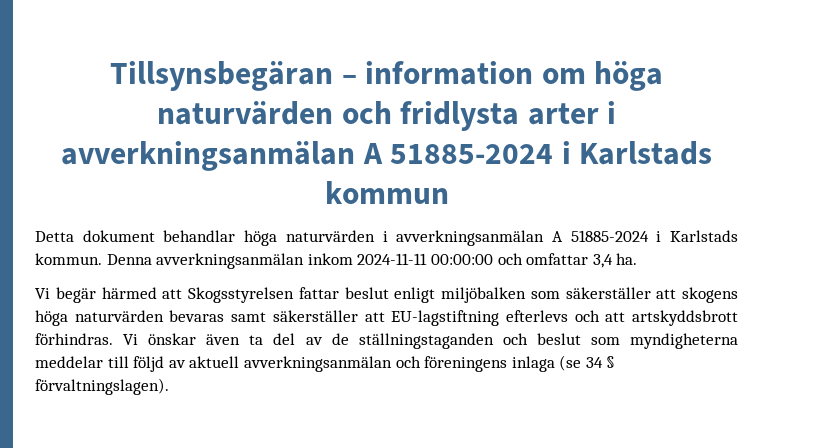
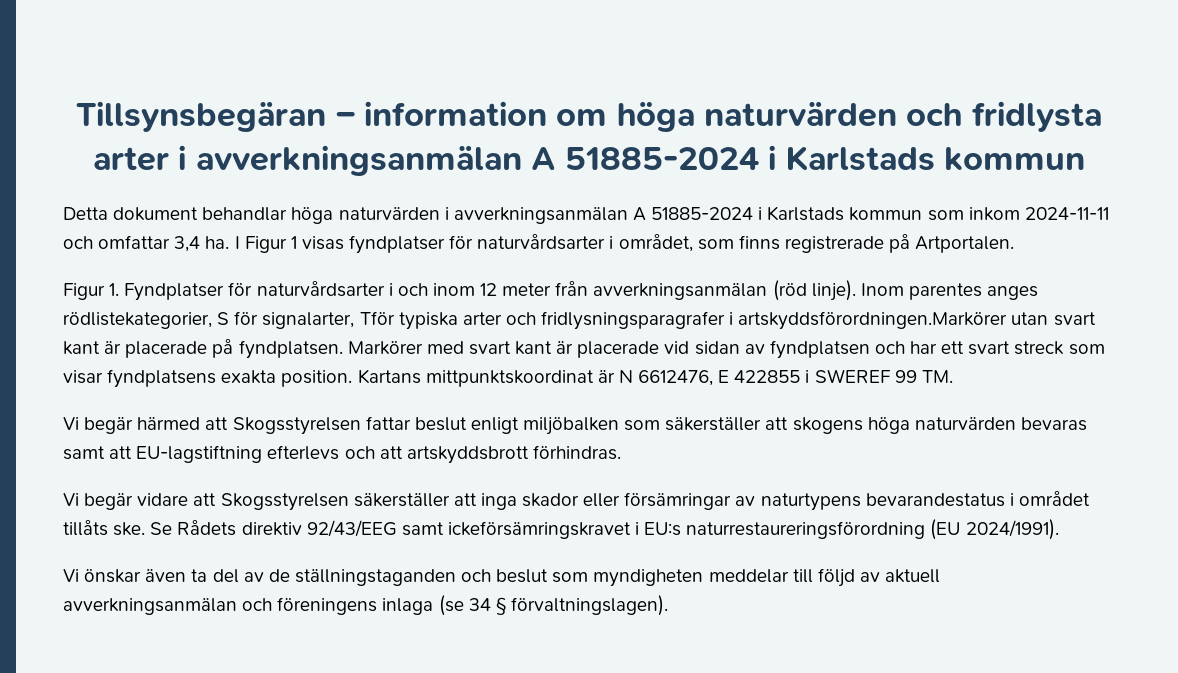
[35,253,305,269] kommun. Denna avverkningsanmälan -> [849,207,964,221] kommun som
[430,254,493,265] 00:00:00 -> (1109, 213) none
(638, 259) none -> [234,234,1015,254] [63,280,1039,301] [63,311,1096,330] [63,339,1105,359] [63,369,953,388] I Figur 1 visas fyndplatser för naturvårdsarter i området, som finns registrerade på Artportalen. // Figur 1. Fyndplatser för naturvårdsarter i och inom 12 meter från avverkningsanmälan (röd linje). Inom parentes anges rödlistekategorier, S för signalarter, Tför typiska arter och fridlysningsparagrafer i artskyddsförordningen.Markörer utan svart kant är placerade på fyndplatsen. Markörer med svart kant är placerade vid sidan av fyndplatsen och har ett svart streck som visar fyndplatsens exakta position. Kartans mittpunktskoordinat är N 6612476, E 422855 i SWEREF 99 TM.
[272,310,358,322] säkerställer -> (105, 453) none
(113, 339) none -> [63,491,1090,511] [63,519,1059,540] // Vi begär vidare att Skogsstyrelsen säkerställer att inga skador eller försämringar av naturtypens bevarandestatus i området tillåts ske. Se Rådets direktiv 92/43/EEG samt ickeförsämringskravet i EU:s naturrestaureringsförordning (EU 2024/1991). //
[630,333,738,349] myndigheterna -> [593,569,704,587] myndigheten

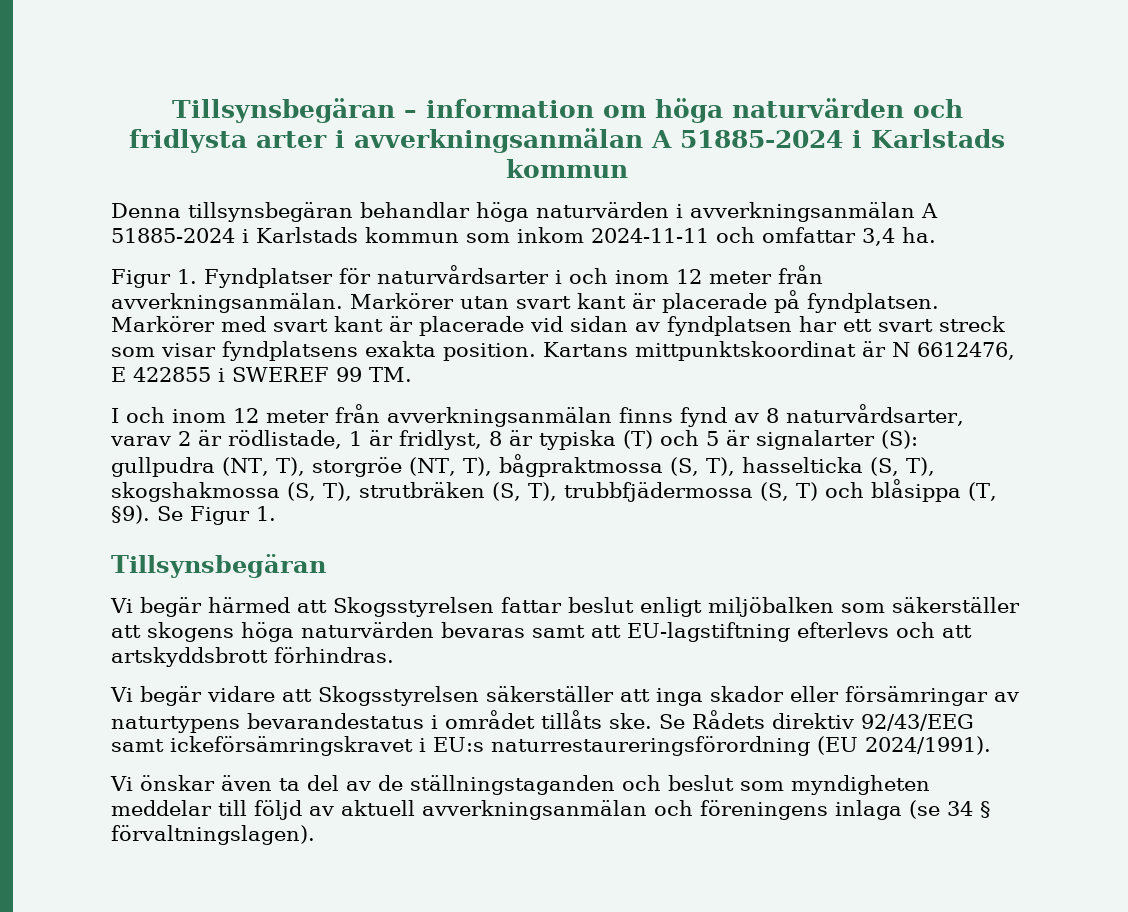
[63,207,199,221] Detta dokument -> [111,202,353,222] Denna tillsynsbegäran
[234,234,1015,254] I Figur 1 visas fyndplatser för naturvårdsarter i området, som finns registrerade på Artportalen. -> (936, 235) none
[593,280,1039,301] [63,311,1008,330] avverkningsanmälan (röd linje). Inom parentes anges rödlistekategorier, S för signalarter, Tför typiska arter och fridlysningsparagrafer i artskyddsförordningen.Markörer -> [111,293,454,313] avverkningsanmälan. Markörer
[874,341,905,354] och -> (792, 326) none
(953, 376) none -> [111,404,964,427] [110,430,918,450] [111,454,935,477] [111,479,997,502] [111,505,276,525] [111,554,326,578] // I och inom 12 meter från avverkningsanmälan finns fynd av 8 naturvårdsarter, varav 2 är rödlistade, 1 är fridlyst, 8 är typiska (T) och 5 är signalarter (S): gullpudra (NT, T), storgröe (NT, T), bågpraktmossa (S, T), hasselticka (S, T), skogshakmossa (S, T), strutbräken (S, T), trubbfjädermossa (S, T) och blåsippa (T, §9). Se Figur 1. // Tillsynsbegäran

